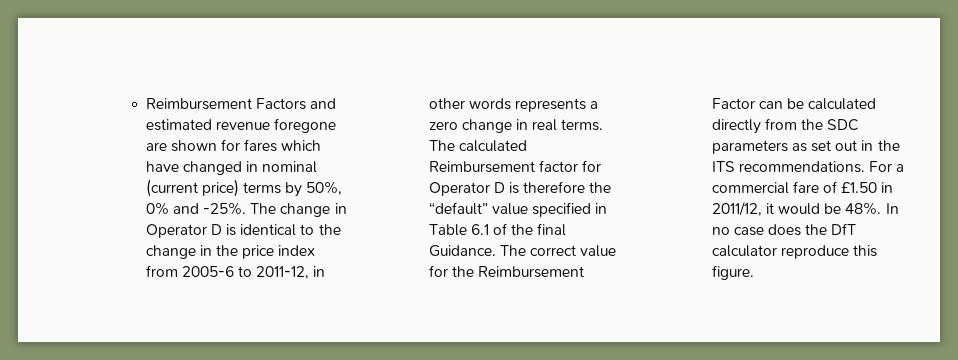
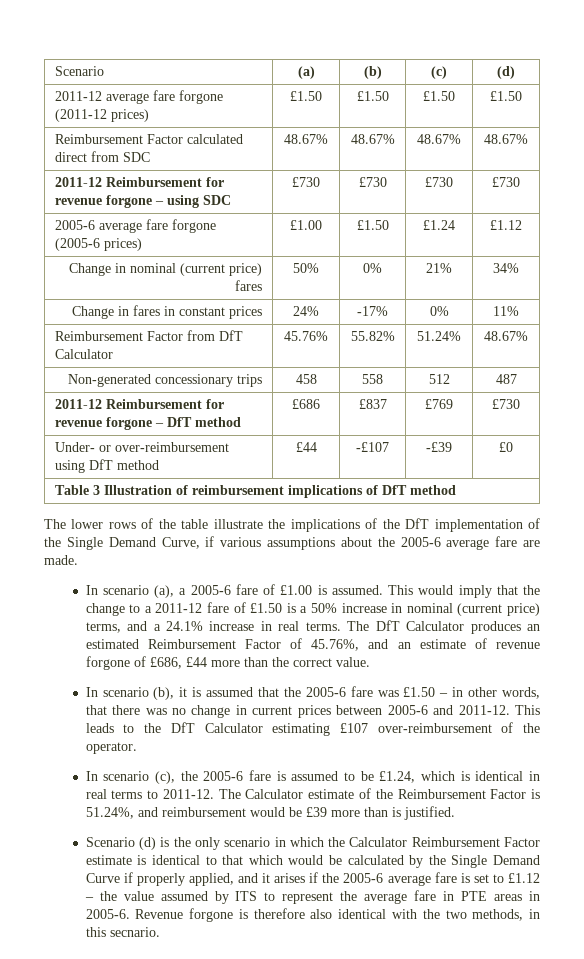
[145,98,337,110] [145,118,337,133] [145,139,322,152] [145,161,318,175] [145,179,343,197] [145,202,347,217] [145,224,341,238] [145,245,316,259] [145,265,326,279] [428,98,599,112] [428,119,604,133] [428,140,527,152] [428,160,602,173] [428,181,612,196] [428,202,608,217] [428,223,567,236] [428,245,617,257] [428,265,585,278] [711,98,877,110] [711,118,860,134] [711,140,900,154] [711,161,905,173] [711,181,894,194] [711,202,899,216] [711,223,857,236] [711,245,878,259] [711,265,754,280] Reimbursement Factors and estimated revenue foregone are shown for fares which have changed in nominal (current price) terms by 50%, 0% and -25%. The change in Operator D is identical to the change in the price index from 2005-6 to 2011-12, in other words represents a zero change in real terms. The calculated Reimbursement factor for Operator D is therefore the “default” value specified in Table 6.1 of the final Guidance. The correct value for the Reimbursement Factor can be calculated directly from the SDC parameters as set out in the ITS recommendations. For a commercial fare of £1.50 in 2011/12, it would be 48%. In no case does the DfT calculator reproduce this figure. -> [54,66,104,76] [297,66,315,79] [363,66,382,79] [431,66,447,79] [497,66,515,79] [54,90,223,104] [54,109,149,122] [290,91,322,101] [356,91,389,101] [423,91,455,101] [490,91,522,101] [54,134,243,144] [54,151,150,162] [284,134,328,144] [350,134,395,144] [417,134,461,144] [484,134,528,144] [54,177,224,187] [54,195,231,208] [292,177,320,187] [358,177,387,187] [425,177,453,187] [492,177,520,187] [54,219,216,233] [54,238,142,251] [290,220,322,230] [356,220,389,230] [423,220,455,230] [490,220,522,230] [69,263,263,276] [235,280,263,291] [293,263,319,273] [363,263,382,273] [426,263,452,273] [493,263,519,273] [72,305,263,319] [293,306,319,316] [357,306,388,316] [429,306,449,316] [493,306,519,316] [54,330,243,341] [54,349,113,359] [284,331,328,341] [350,331,395,341] [417,331,461,341] [484,331,528,341] [68,374,263,387] [295,374,317,384] [362,374,383,384] [428,374,450,384] [495,374,517,384] [54,399,224,409] [54,417,241,430] [292,399,320,409] [358,399,387,409] [425,399,453,409] [492,399,520,409] [54,442,229,452] [54,459,159,473] [295,442,317,452] [356,442,389,452] [426,442,452,452] [499,442,513,452] [54,485,456,498] [44,518,540,532] [44,536,540,550] [44,555,78,565] [85,584,540,598] [85,602,541,616] [85,620,541,634] [85,638,540,651] [85,656,370,670] [85,686,540,700] [85,705,541,718] [85,722,540,736] [85,742,137,754] [85,770,540,784] [85,788,540,799] [85,806,455,820] [85,837,540,850] [85,855,540,868] [85,872,540,886] [84,890,540,904] [85,908,540,922] [85,927,160,937] Scenario | (a) | (b) | (c) | (d) // 2011-12 average fare forgone (2011-12 prices) | £1.50 | £1.50 | £1.50 | £1.50 // Reimbursement Factor calculated direct from SDC | 48.67% | 48.67% | 48.67% | 48.67% // 2011-12 Reimbursement for revenue forgone – using SDC | £730 | £730 | £730 | £730 // 2005-6 average fare forgone (2005-6 prices) | £1.00 | £1.50 | £1.24 | £1.12 // Change in nominal (current price) fares | 50% | 0% | 21% | 34% // Change in fares in constant prices | 24% | -17% | 0% | 11% // Reimbursement Factor from DfT Calculator | 45.76% | 55.82% | 51.24% | 48.67% // Non-generated concessionary trips | 458 | 558 | 512 | 487 // 2011-12 Reimbursement for revenue forgone – DfT method | £686 | £837 | £769 | £730 // Under- or over-reimbursement using DfT method | £44 | -£107 | -£39 | £0 // Table 3 Illustration of reimbursement implications of DfT method // The lower rows of the table illustrate the implications of the DfT implementation of the Single Demand Curve, if various assumptions about the 2005-6 average fare are made. // In scenario (a), a 2005-6 fare of £1.00 is assumed. This would imply that the change to a 2011-12 fare of £1.50 is a 50% increase in nominal (current price) terms, and a 24.1% increase in real terms. The DfT Calculator produces an estimated Reimbursement Factor of 45.76%, and an estimate of revenue forgone of £686, £44 more than the correct value. // In scenario (b), it is assumed that the 2005-6 fare was £1.50 – in other words, that there was no change in current prices between 2005-6 and 2011-12. This leads to the DfT Calculator estimating £107 over-reimbursement of the operator. // In scenario (c), the 2005-6 fare is assumed to be £1.24, which is identical in real terms to 2011-12. The Calculator estimate of the Reimbursement Factor is 51.24%, and reimbursement would be £39 more than is justified. // Scenario (d) is the only scenario in which the Calculator Reimbursement Factor estimate is identical to that which would be calculated by the Single Demand Curve if properly applied, and it arises if the 2005-6 average fare is set to £1.12 – the value assumed by ITS to represent the average fare in PTE areas in 2005-6. Revenue forgone is therefore also identical with the two methods, in this secnario.

